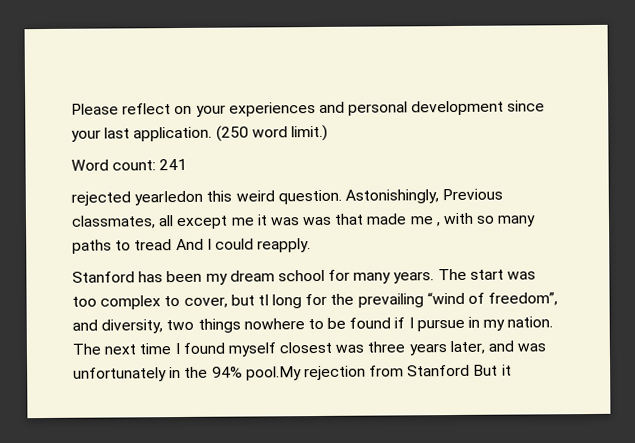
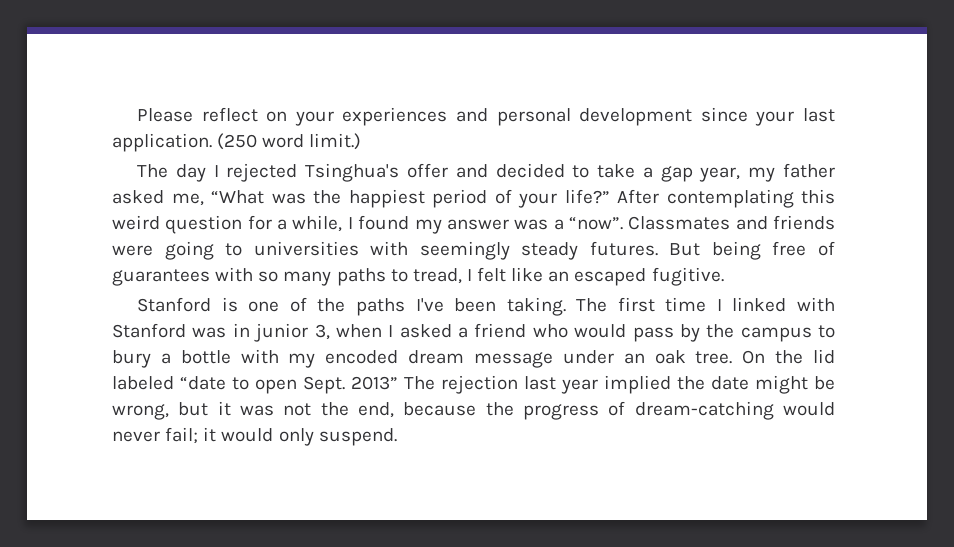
[71,158,188,171] [71,188,504,206] [71,213,441,230] Word count: 241 // rejected yearIedon this weird question. Astonishingly, Previous classmates, all except me it was was that made me , -> [137,163,835,182] [112,189,835,208] [112,215,835,234] [112,241,835,260] [112,269,210,286] The day I rejected Tsinghua's offer and decided to take a gap year, my father asked me, “What was the happiest period of your life?” After contemplating this weird question for a while, I found my answer was a “now”. Classmates and friends were going to universities with seemingly steady futures. But being free of guarantees
[134,238,312,253] [72,268,537,285] [72,291,559,310] [72,316,554,334] [72,340,547,357] [73,364,512,382] tread And I could reapply. // Stanford has been my dream school for many years. The start was too complex to cover, but tI long for the prevailing “wind of freedom”, and diversity, two things nowhere to be found if I pursue in my nation. The next time I found myself closest was three years later, and was unfortunately in the 94% pool.My rejection from Stanford But it -> [412,267,724,286] [137,297,835,316] [112,323,835,342] [112,349,835,368] [112,375,835,394] [112,401,835,420] [112,427,397,446] tread, I felt like an escaped fugitive. // Stanford is one of the paths I've been taking. The first time I linked with Stanford was in junior 3, when I asked a friend who would pass by the campus to bury a bottle with my encoded dream message under an oak tree. On the lid labeled “date to open Sept. 2013” The rejection last year implied the date might be wrong, but it was not the end, because the progress of dream-catching would never fail; it would only suspend.

